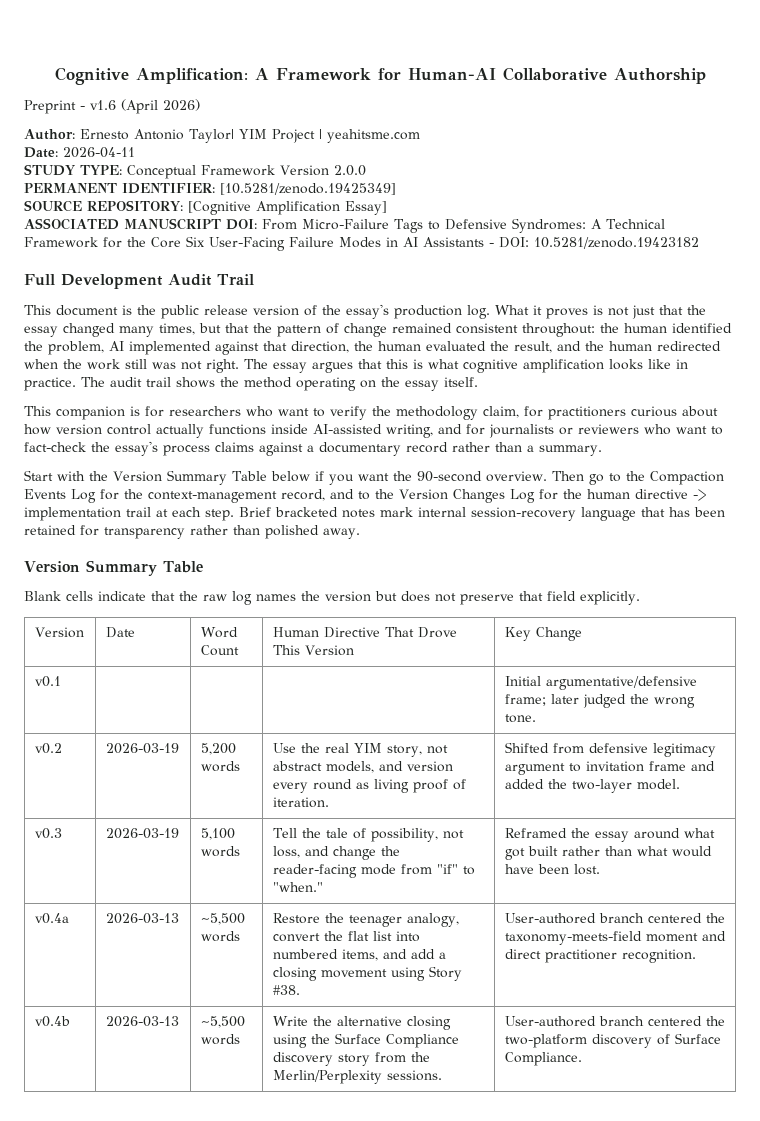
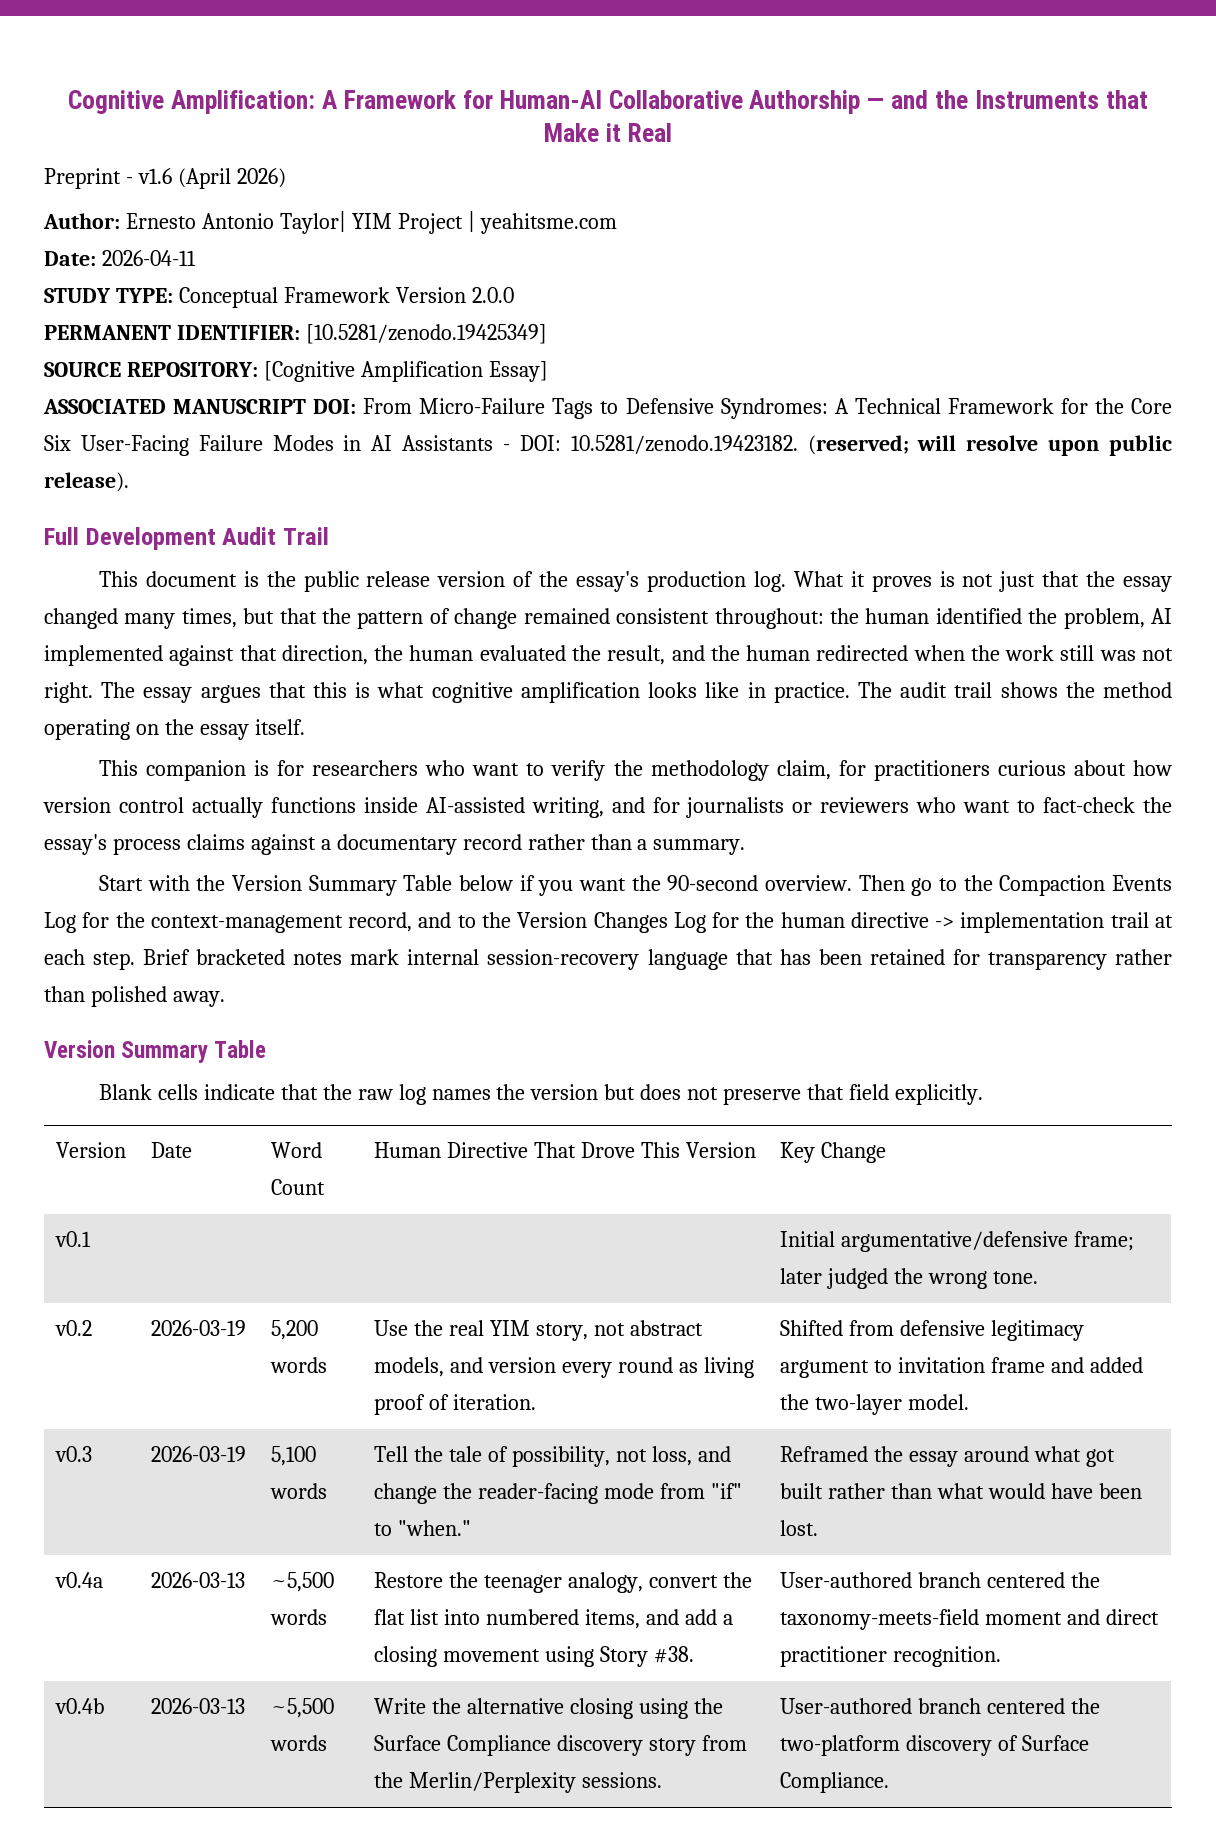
(706, 76) none -> [867,90,1148,109] [544,123,672,142] — and the Instruments that Make it Real
[534,237,699,249] 10.5281/zenodo.19423182 -> [570,435,1172,456] [44,472,129,492] 10.5281/zenodo.19423182. (reserved; will resolve upon public release).

